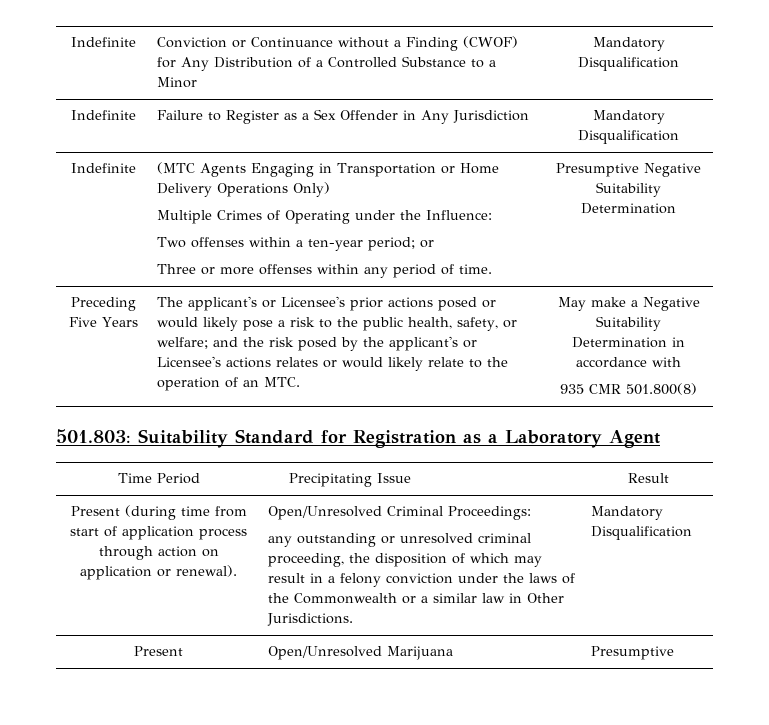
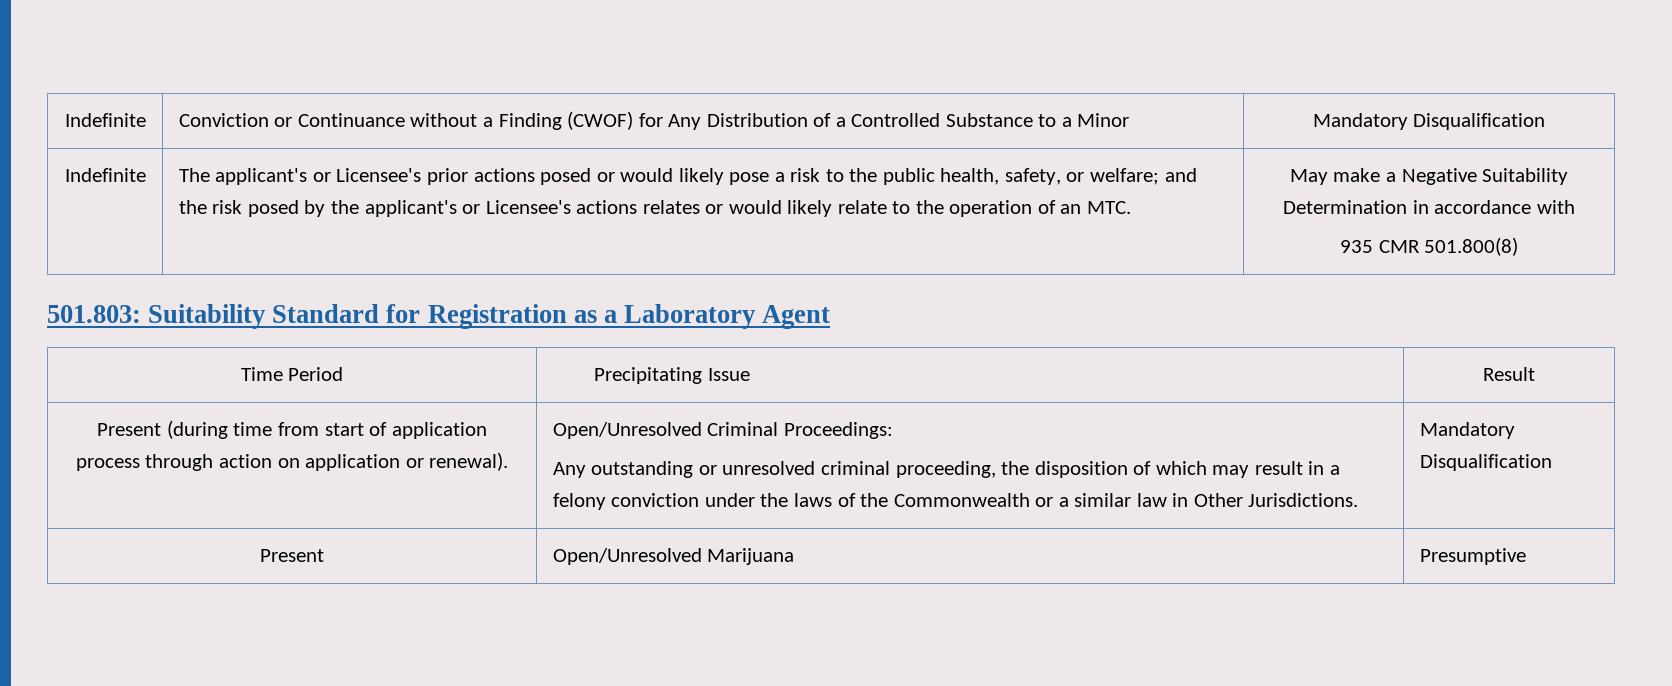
[157,109,530,124] [592,110,665,124] [578,130,679,144] [70,163,136,173] [157,162,500,177] [157,182,331,197] [157,210,493,224] [157,237,435,251] [157,264,493,278] [556,163,701,177] [596,182,661,197] [581,203,676,214] [70,297,136,311] [68,317,138,327] | Failure to Register as a Sex Offender in Any Jurisdiction | Mandatory Disqualification // Indefinite | (MTC Agents Engaging in Transportation or Home Delivery Operations Only) // Multiple Crimes of Operating under the Influence: // Two offenses within a ten-year period; or // Three or more offenses within any period of time. | Presumptive Negative Suitability Determination // Preceding Five Years -> (146, 175) none
[268,536,293,547] any -> [552,462,586,478] Any

